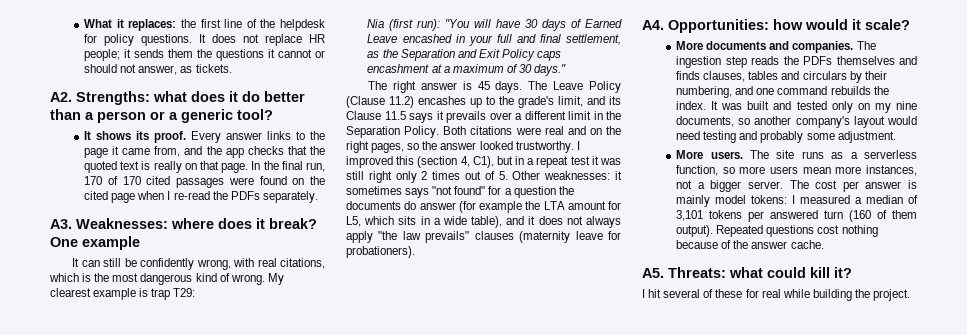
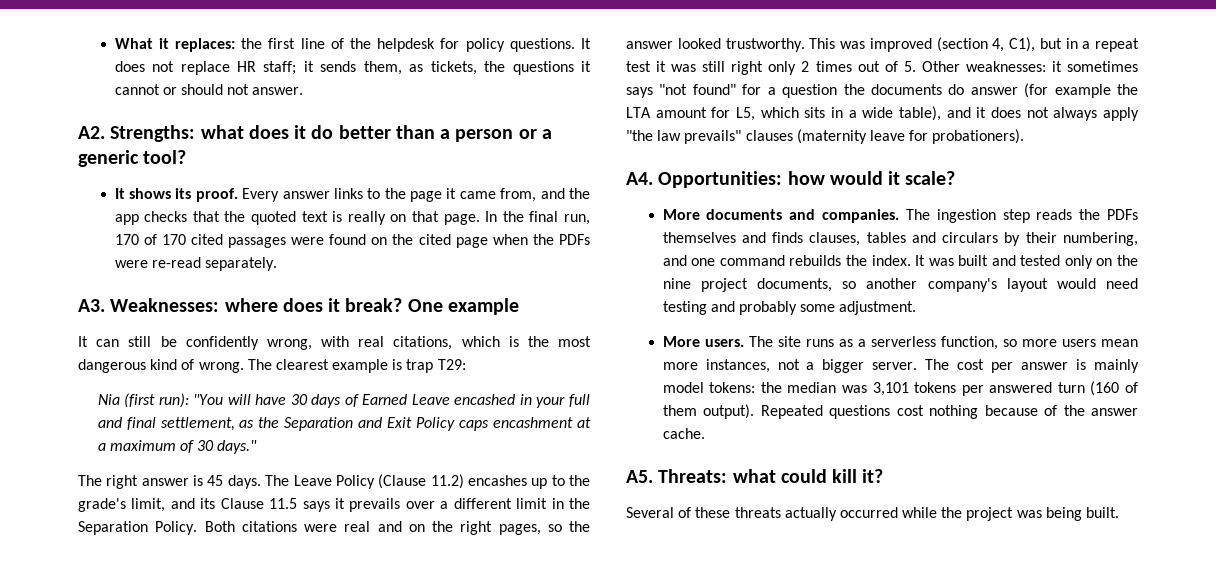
[84,49,121,61] people; -> [263,61,297,75] staff;
[168,49,194,58] them -> [363,61,477,75] them, as tickets,
[138,64,232,75] answer, as tickets. -> [252,87,304,95] answer.
[167,191,260,200] I re-read the PDFs -> [532,234,591,245] [114,257,201,268] the PDFs were re-read
[267,273,284,285] My -> [247,359,272,370] The
[576,141,580,150] [346,156,415,168] I improved this -> [809,38,932,52] This was improved
[874,101,917,113] my nine -> [1117,255,1138,266] [662,278,748,292] the nine project
[792,195,918,204] I measured a median of -> [760,382,867,393] the median was
[642,289,911,301] I hit several of these for real while building the project. -> [626,507,1120,521] Several of these threats actually occurred while the project was being built.

